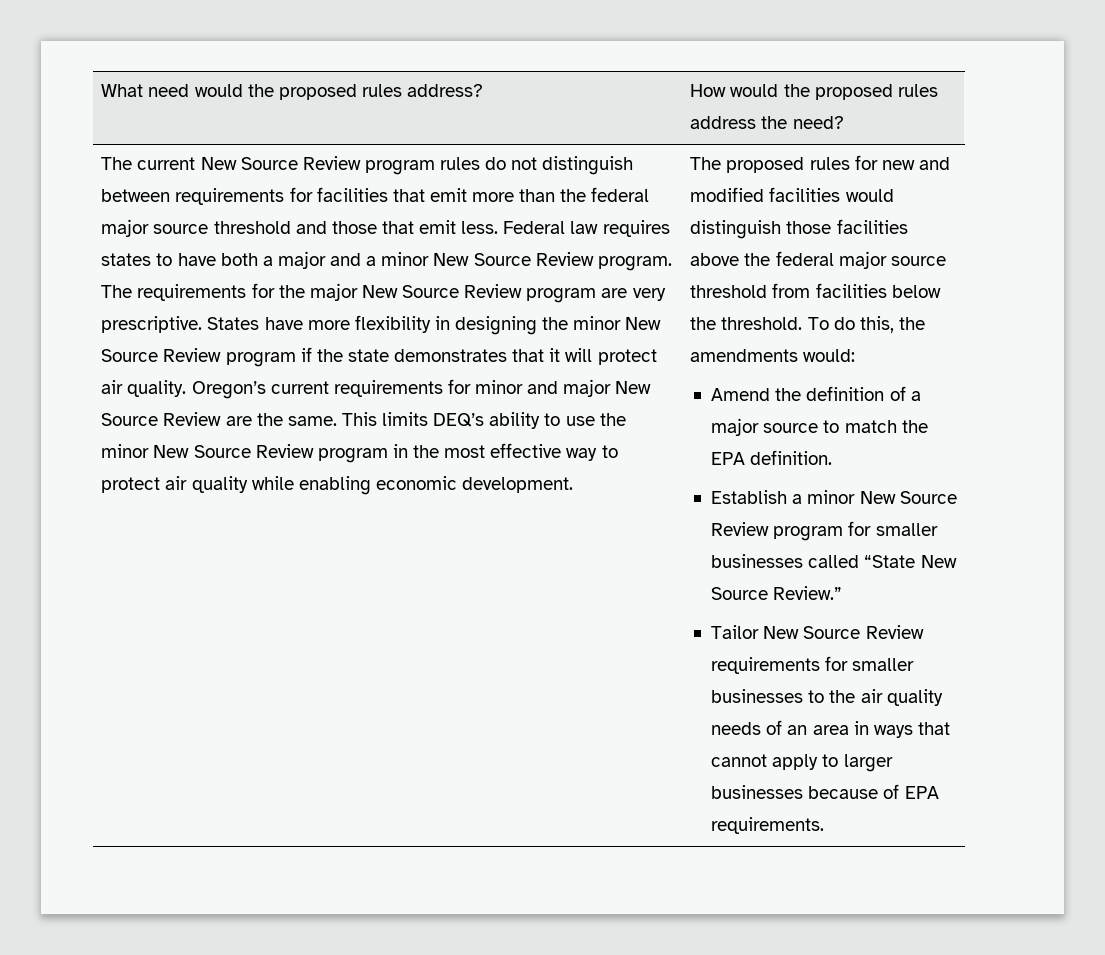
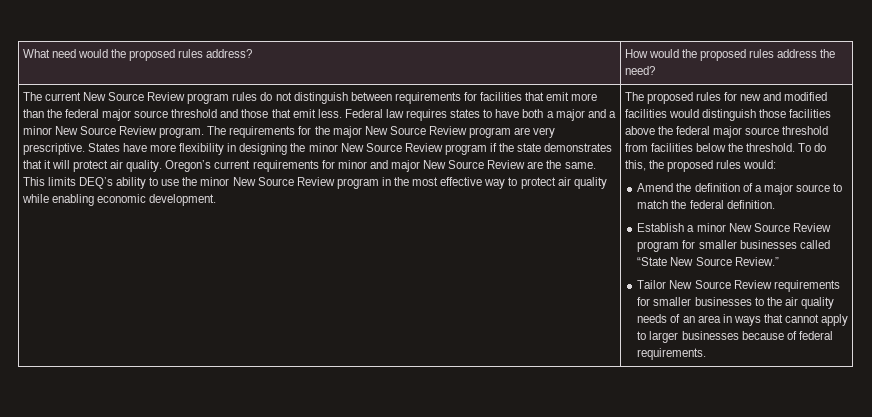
[690,349,799,362] amendments -> [666,160,741,172] proposed rules
[711,452,746,465] EPA -> [689,200,724,209] federal
[904,786,939,799] EPA -> [798,331,833,340] federal

